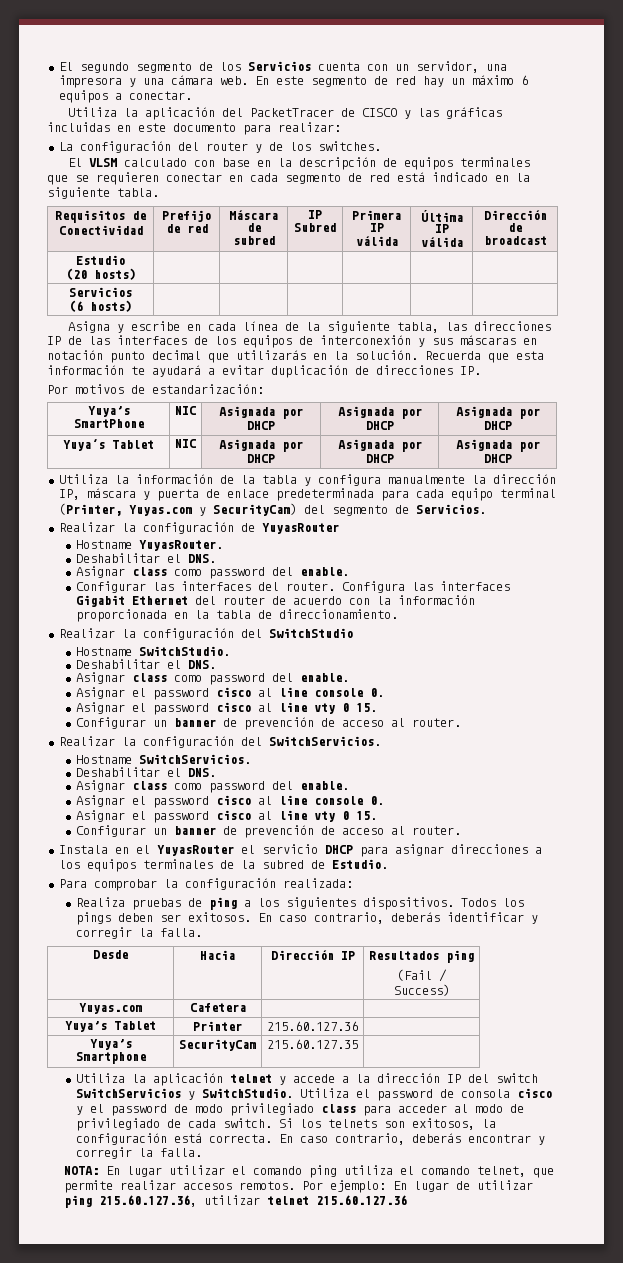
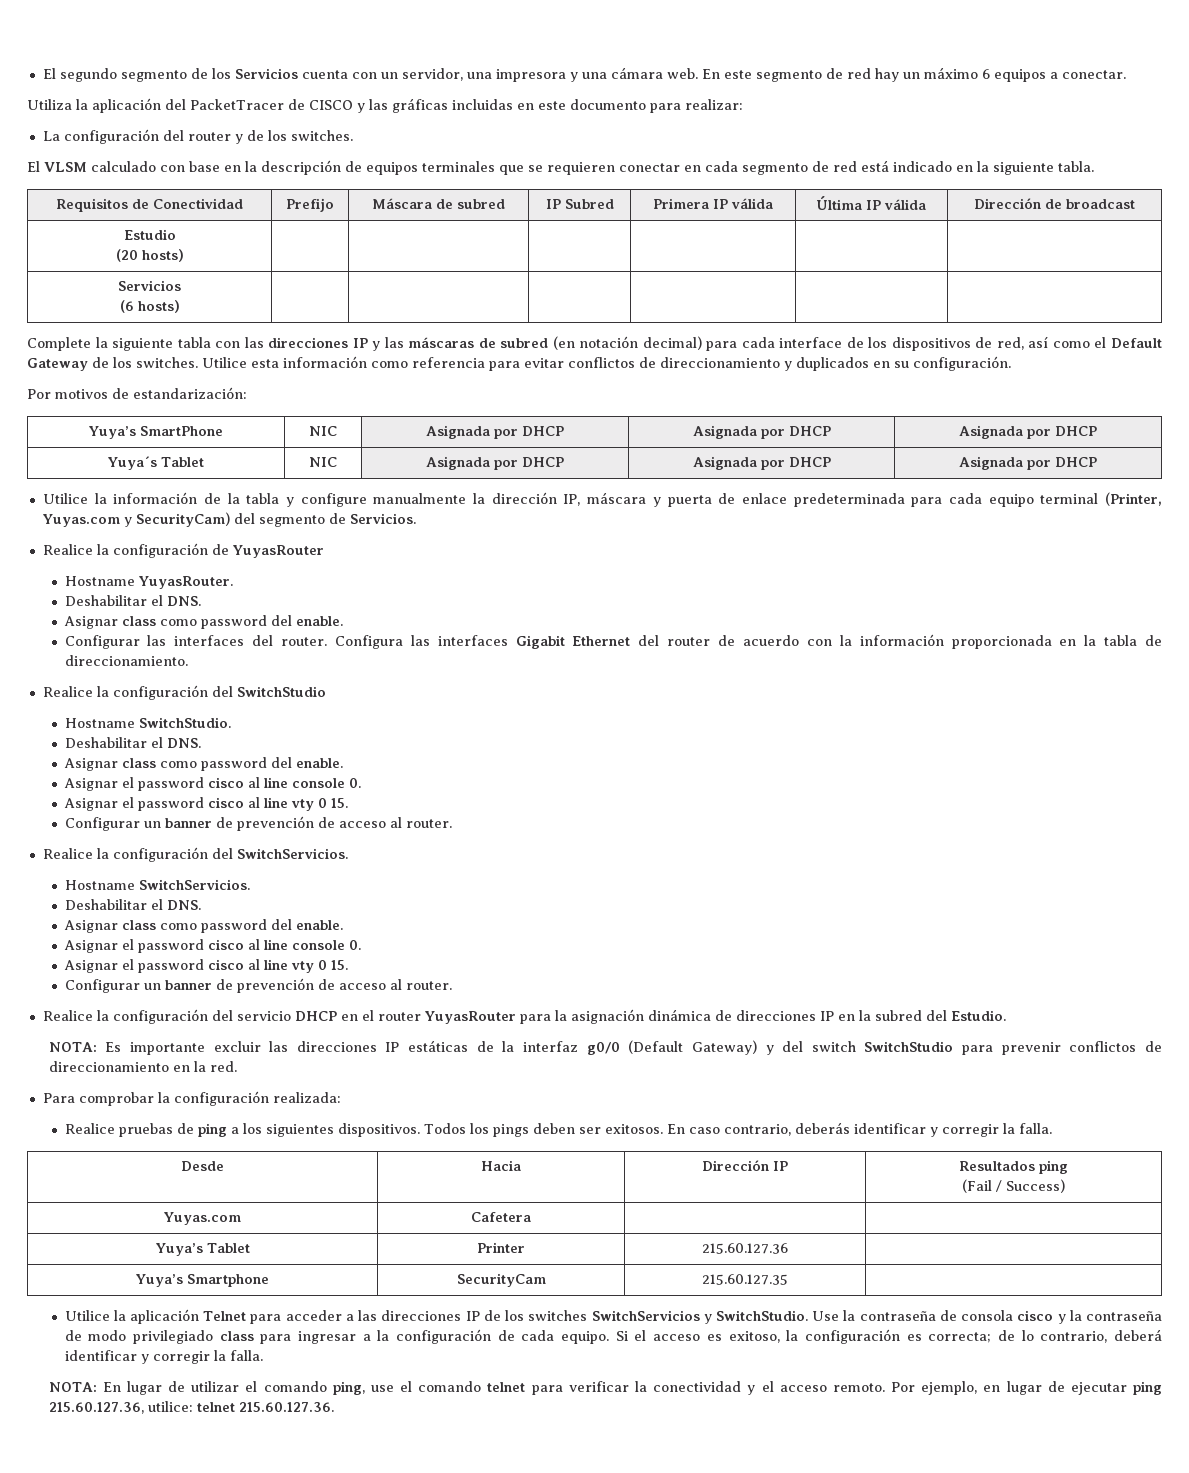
[165,224,208,233] de red -> (334, 205) none
[68,321,552,333] [47,335,537,348] [47,350,544,363] [47,365,481,378] Asigna y escribe en cada línea de la siguiente tabla, las direcciones IP de las interfaces de los equipos de interconexión y sus máscaras en notación punto decimal que utilizarás en la solución. Recuerda que esta información te ayudará a evitar duplicación de direcciones IP. -> [27,336,1162,351] [27,356,1011,371] Complete la siguiente tabla con las direcciones IP y las máscaras de subred (en notación decimal) para cada interface de los dispositivos de red, así como el Default Gateway de los switches. Utilice esta información como referencia para evitar conflictos de direccionamiento y duplicados en su configuración.
[58,474,108,484] Utiliza -> [42,493,88,504] Utilice
[317,474,381,486] configura -> [300,493,367,507] configure
[58,522,115,532] Realizar -> [42,544,93,555] Realice
[58,628,115,638] Realizar -> [42,686,93,697] Realice
[58,736,115,746] Realizar -> [42,848,93,859] Realice
[58,844,542,857] [58,859,388,872] Instala en el YuyasRouter el servicio DHCP para asignar direcciones a los equipos terminales de la subred de Estudio. -> [42,1009,1006,1024] [48,1040,1162,1055] [48,1061,237,1072] Realice la configuración del servicio DHCP en el router YuyasRouter para la asignación dinámica de direcciones IP en la subred del Estudio. // NOTA: Es importante excluir las direcciones IP estáticas de la interfaz g0/0 (Default Gateway) y del switch SwitchStudio para prevenir conflictos de direccionamiento en la red.
[75,897,125,907] Realiza -> [64,1123,115,1134] Realice
[75,1073,538,1086] [75,1088,433,1101] Utiliza la aplicación telnet y accede a la dirección IP del switch SwitchServicios y SwitchStudio. Utiliza el password -> [64,1309,936,1324] Utilice la aplicación Telnet para acceder a las direcciones IP de los switches SwitchServicios y SwitchStudio. Use la contraseña
[89,1104,167,1116] el password -> [1069,1310,1162,1321] la contraseña
[397,1104,524,1113] [75,1118,496,1131] [75,1133,531,1145] acceder al modo de privilegiado de cada switch. Si los telnets son exitosos, la configuración está correcta. En caso contrario, deberás encontrar -> [298,1329,1162,1344] [64,1350,137,1361] ingresar a la configuración de cada equipo. Si el acceso es exitoso, la configuración es correcta; de lo contrario, deberá identificar
(163, 1171) none -> [168,1381,186,1392] de
[309,1165,555,1178] [64,1180,534,1193] ping utiliza el comando telnet, que permite realizar accesos remotos. Por ejemplo: En lugar de utilizar -> [332,1381,1127,1395] ping, use el comando telnet para verificar la conectividad y el acceso remoto. Por ejemplo, en lugar de ejecutar
[204,1195,408,1205] utilizar telnet 215.60.127.36 -> [147,1401,334,1412] utilice: telnet 215.60.127.36.

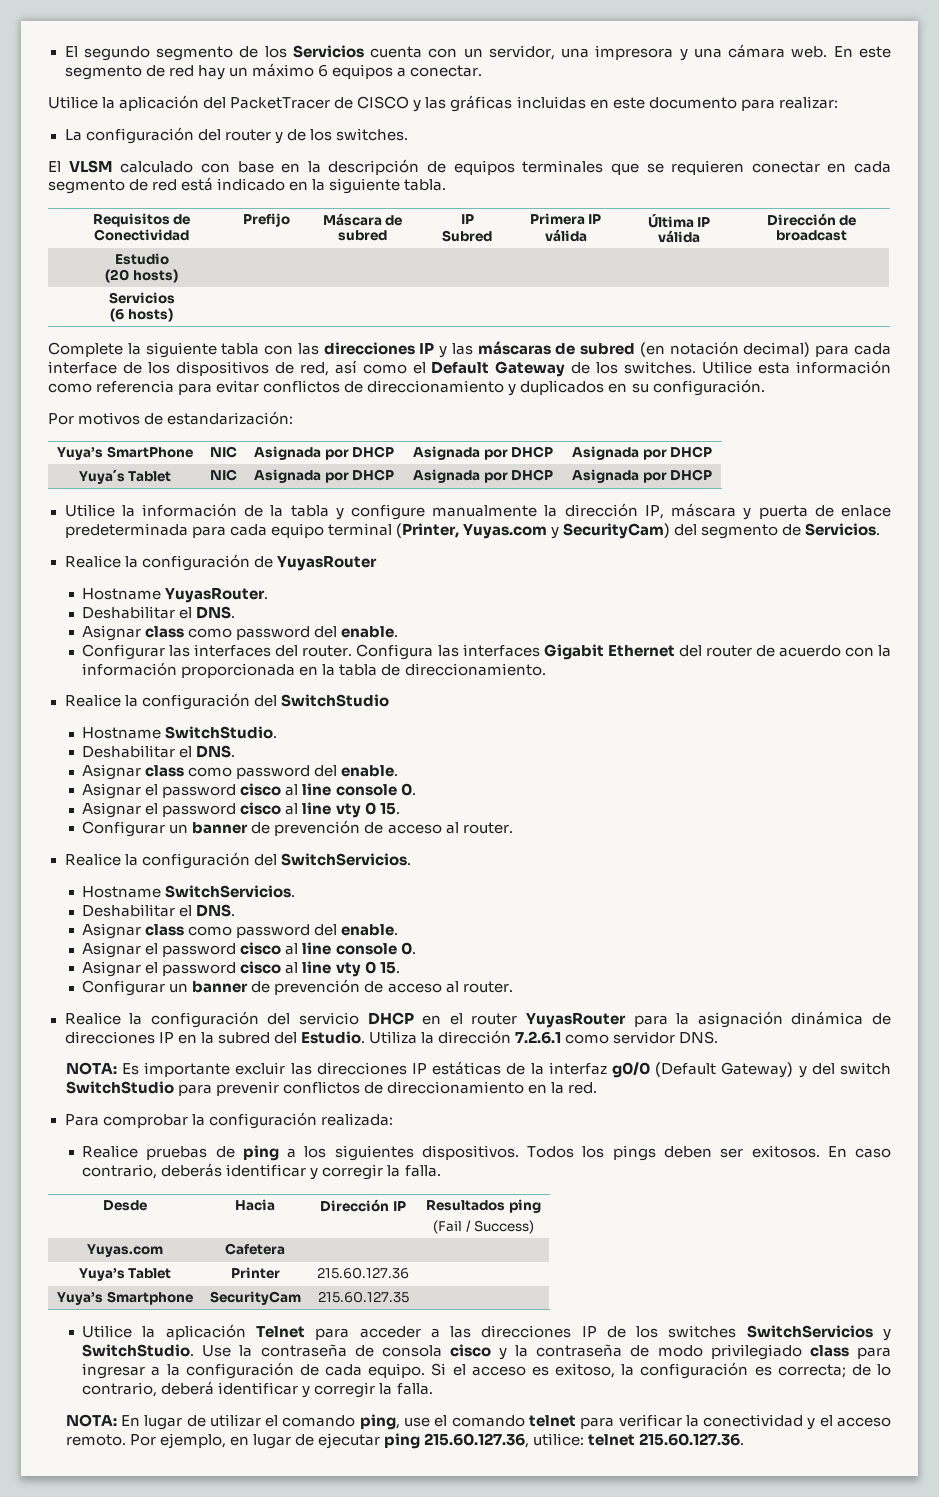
[27,99,72,110] Utiliza -> [48,96,98,109] Utilice
(1006, 1015) none -> [368,1030,719,1044] Utiliza la dirección 7.2.6.1 como servidor DNS.

